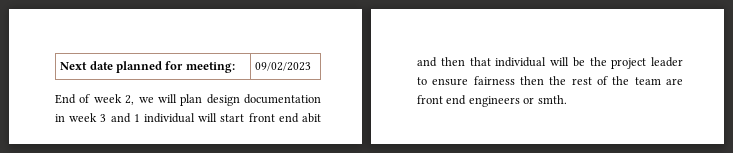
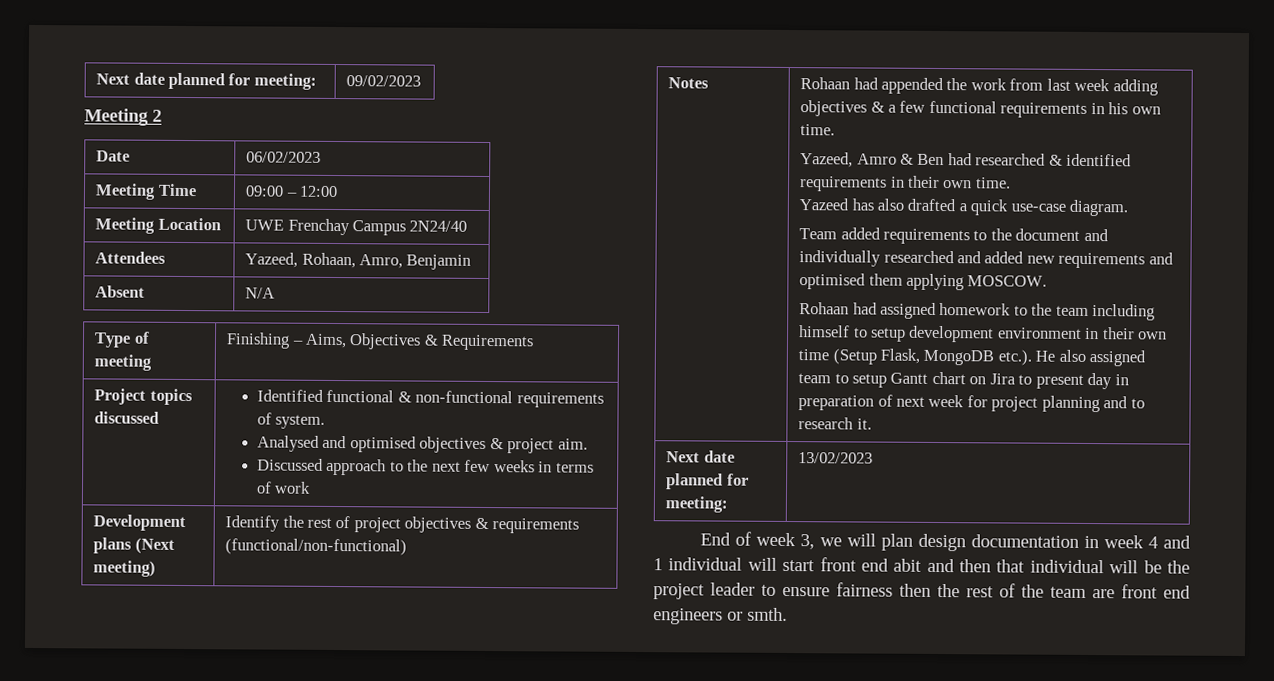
(312, 66) none -> [84,108,162,126] [96,150,131,162] [246,151,322,163] [95,183,197,200] [245,185,338,198] [95,217,221,234] [245,218,468,236] [95,251,167,264] [245,252,472,270] [95,285,146,298] [245,287,276,299] [94,331,150,348] [94,354,153,371] [226,332,535,351] [94,388,193,406] [94,411,160,424] [256,389,604,408] [256,412,326,429] [256,435,588,454] [256,458,594,476] [255,481,312,494] [93,514,187,532] [93,537,175,554] [93,560,157,577] [225,515,580,534] [225,538,408,556] [668,77,710,89] [800,77,1158,96] [800,100,1161,118] [800,124,836,136] [800,152,1133,168] [799,175,1011,192] [799,198,1129,217] [799,227,1109,245] [799,250,1174,269] [799,273,1048,291] [799,302,1156,321] [799,325,1168,343] [798,348,1147,367] [798,371,1129,390] [798,394,1145,413] [798,417,872,430] [666,450,735,463] [666,473,749,490] [665,496,729,513] [798,452,874,464] // Meeting 2 // Date | 06/02/2023 // Meeting Time | 09:00 – 12:00 // Meeting Location | UWE Frenchay Campus 2N24/40 // Attendees | Yazeed, Rohaan, Amro, Benjamin // Absent | N/A // Type of meeting | Finishing – Aims, Objectives & Requirements // Project topics discussed | Identified functional & non-functional requirements of system. // Analysed and optimised objectives & project aim. // Discussed approach to the next few weeks in terms of work // Development plans (Next meeting) | Identify the rest of project objectives & requirements (functional/non-functional) // Notes | Rohaan had appended the work from last week adding objectives & a few functional requirements in his own time. // Yazeed, Amro & Ben had researched & identified requirements in their own time. // Yazeed has also drafted a quick use-case diagram. // Team added requirements to the document and individually researched and added new requirements and optimised them applying MOSCOW. // Rohaan had assigned homework to the team including himself to setup development environment in their own time (Setup Flask, MongoDB etc.). He also assigned team to setup Gantt chart on Jira to present day in preparation of next week for project planning and to research it. // Next date planned for meeting: | 13/02/2023
[125,95,135,105] 2, -> [800,534,816,550] 3,
[100,114,107,122] 3 -> [1148,536,1159,549] 4

